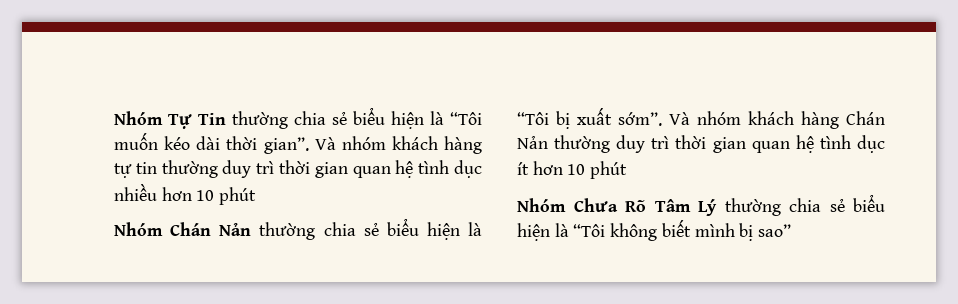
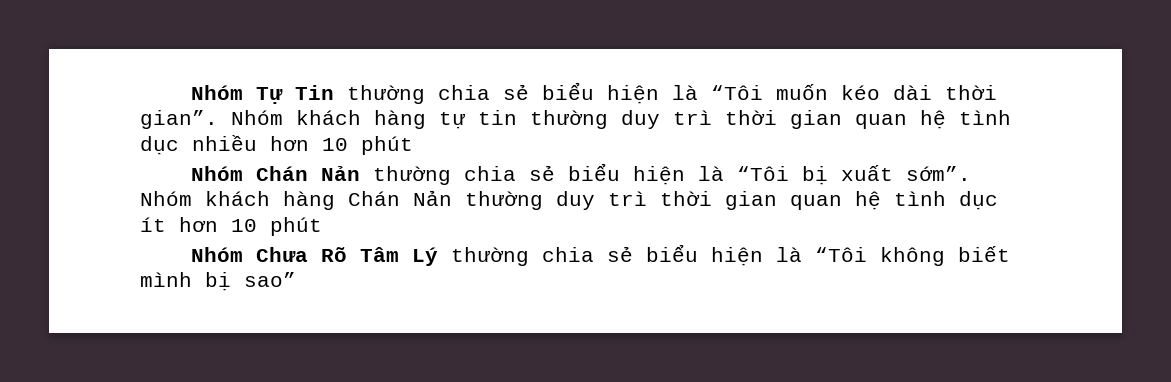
[314,136,386,150] Và nhóm -> [231,110,283,125] Nhóm
[669,111,741,125] Và nhóm -> [140,191,192,206] Nhóm

